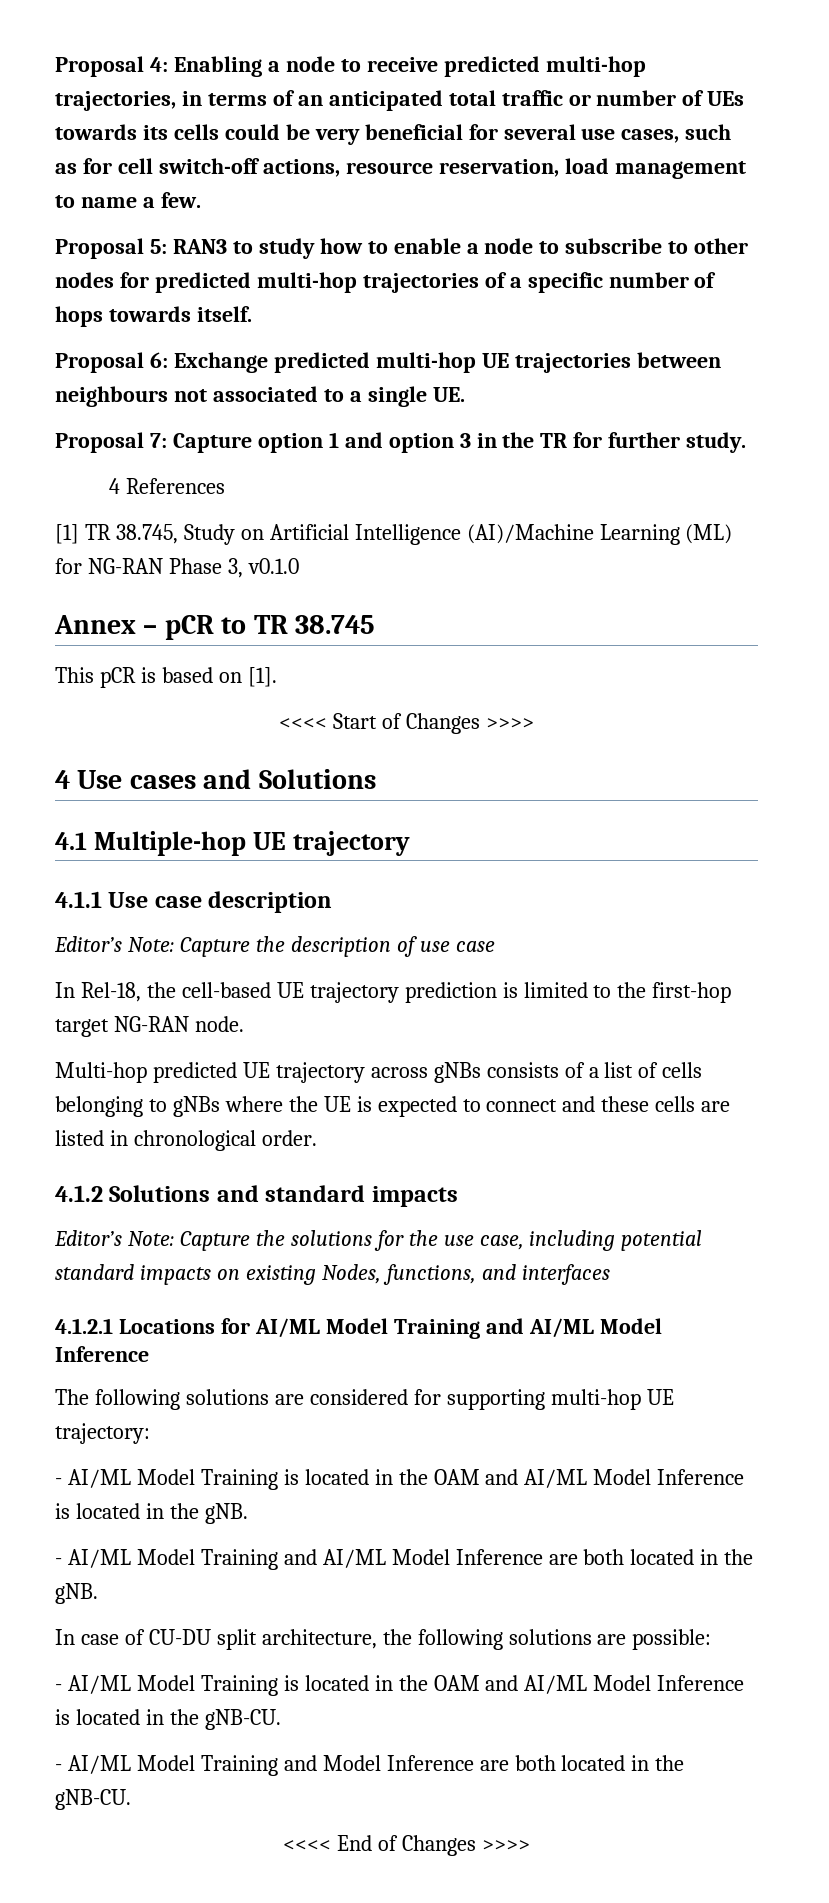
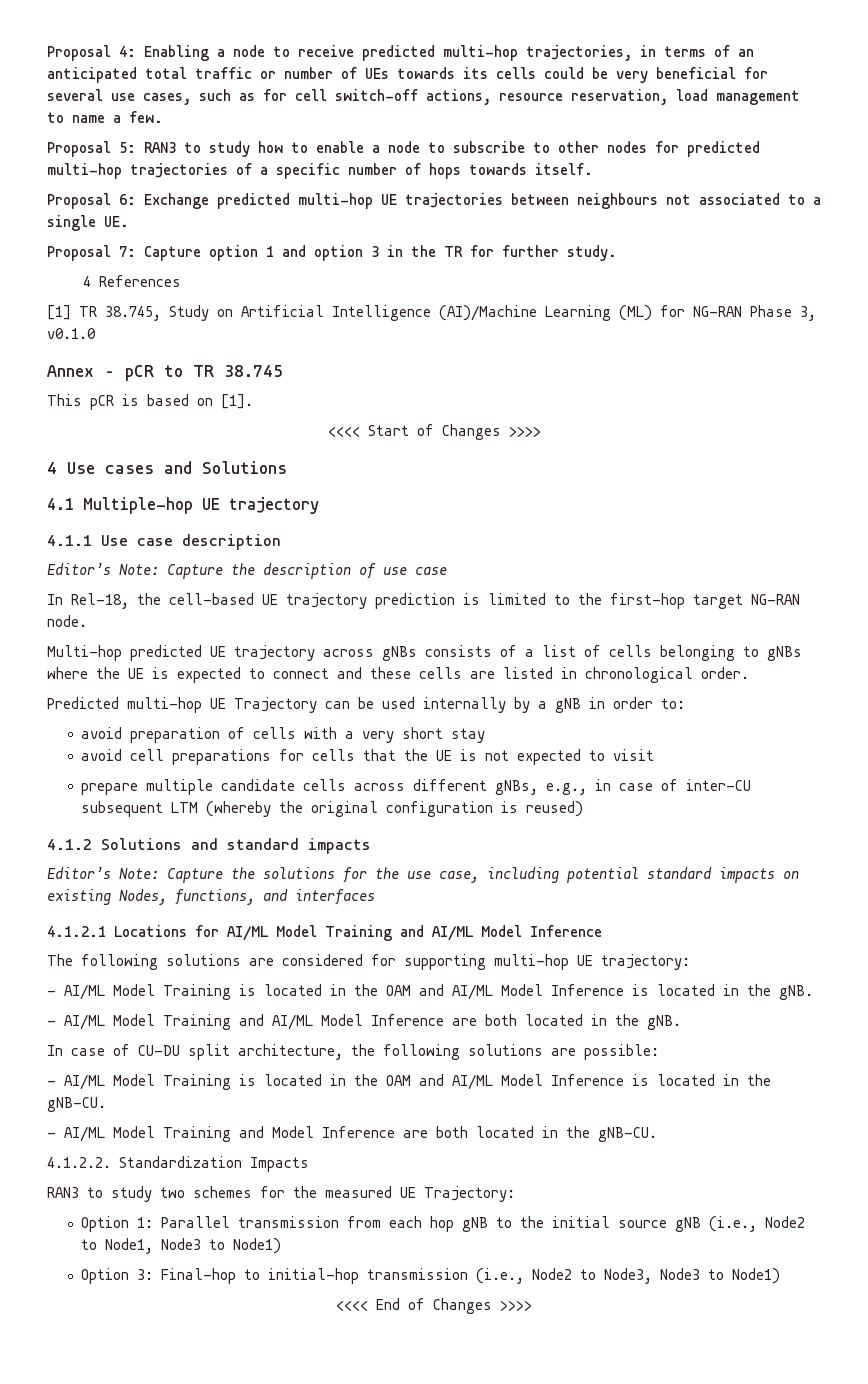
(317, 1138) none -> [47,697,685,713] [81,727,486,743] [81,749,655,765] [81,779,752,795] [81,801,584,817] // Predicted multi-hop UE Trajectory can be used internally by a gNB in order to: // avoid preparation of cells with a very short stay // avoid cell preparations for cells that the UE is not expected to visit // prepare multiple candidate cells across different gNBs, e.g., in case of inter-CU subsequent LTM (whereby the original configuration is reused)
(131, 1799) none -> [47,1156,309,1172] [47,1186,515,1202] [81,1216,806,1232] [81,1238,282,1254] [81,1268,781,1284] // 4.1.2.2. Standardization Impacts // RAN3 to study two schemes for the measured UE Trajectory: // Option 1: Parallel transmission from each hop gNB to the initial source gNB (i.e., Node2 to Node1, Node3 to Node1) // Option 3: Final-hop to initial-hop transmission (i.e., Node2 to Node3, Node3 to Node1)

